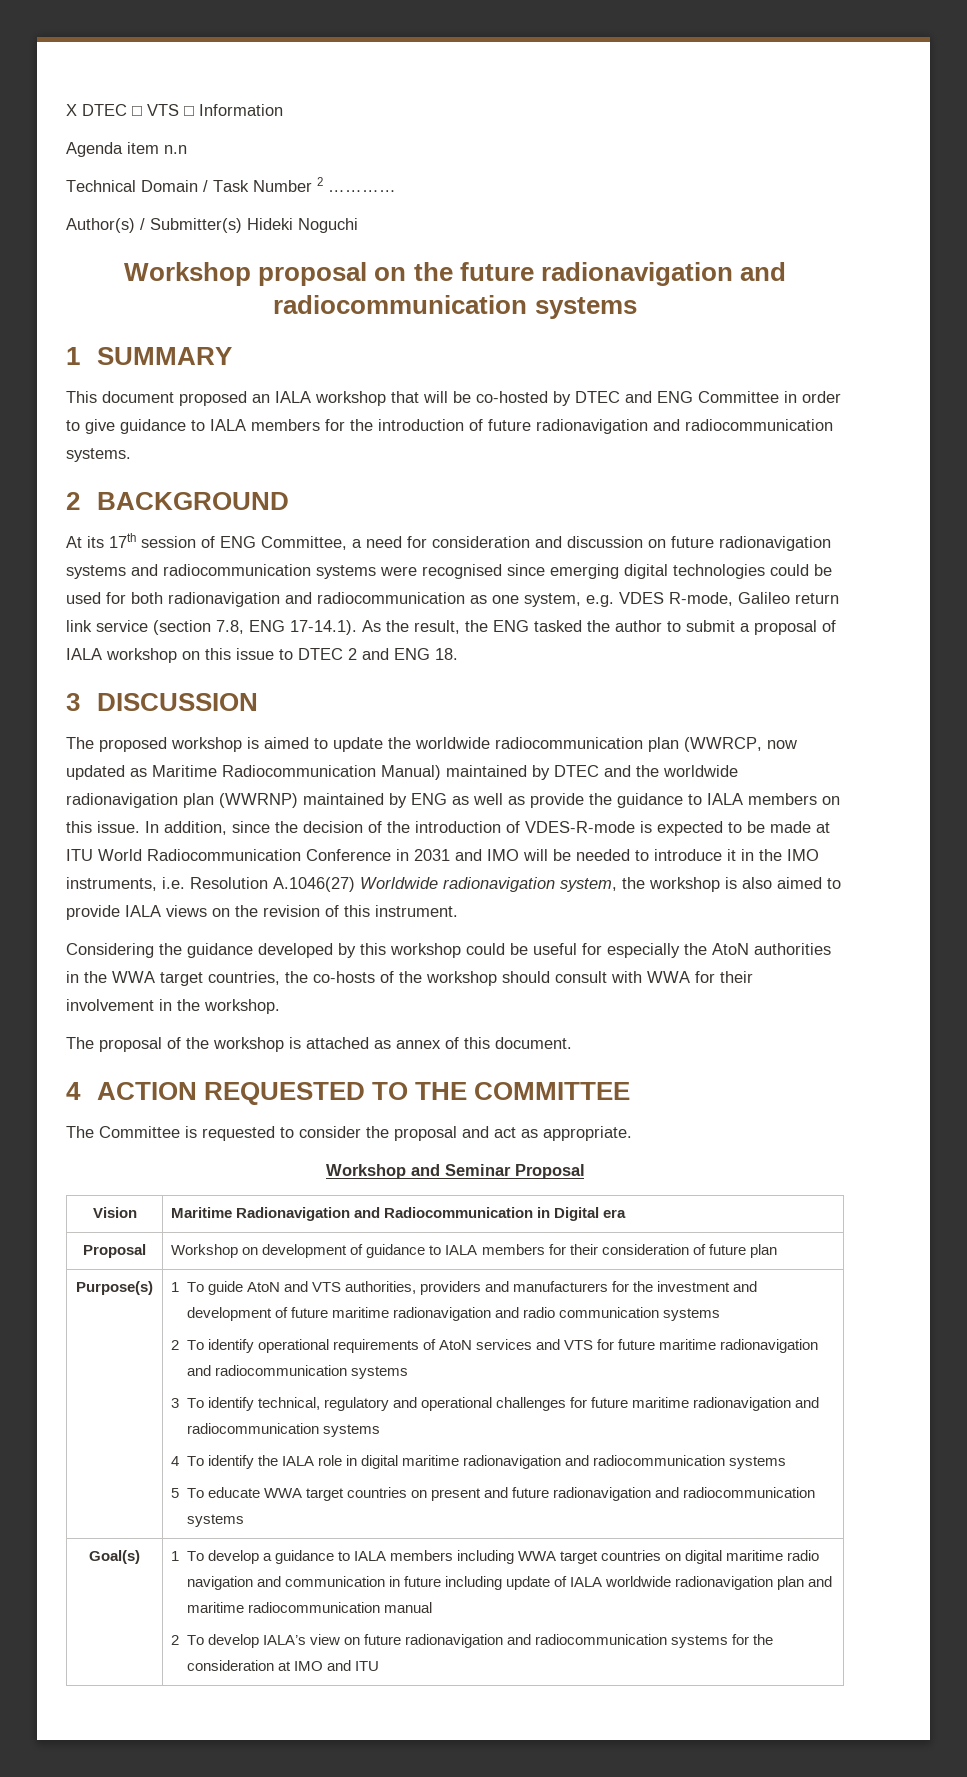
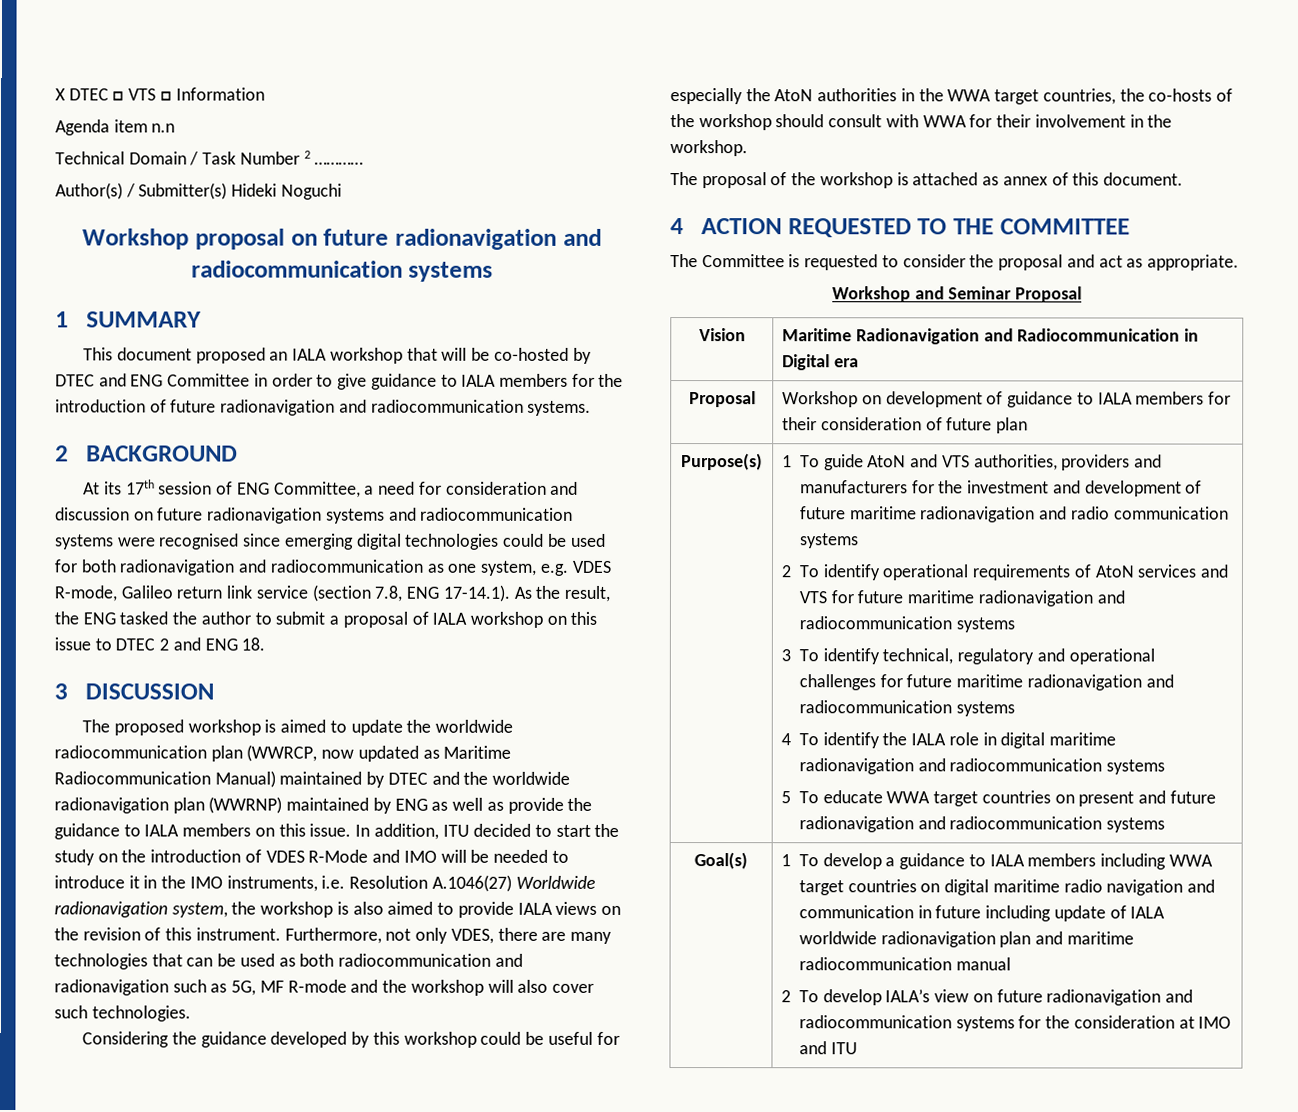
[413,262,453,281] the -> (318, 239) none
[232,821,830,836] [66,849,450,861] since the decision of the introduction of VDES-R-mode is expected to be made at ITU World Radiocommunication Conference in 2031 -> [442,823,620,837] [54,849,369,866] ITU decided to start the study on the introduction of VDES R-Mode
(458, 911) none -> [284,927,612,944] [54,953,523,970] [54,979,594,996] [54,1005,191,1022] Furthermore, not only VDES, there are many technologies that can be used as both radiocommunication and radionavigation such as 5G, MF R-mode and the workshop will also cover such technologies.

